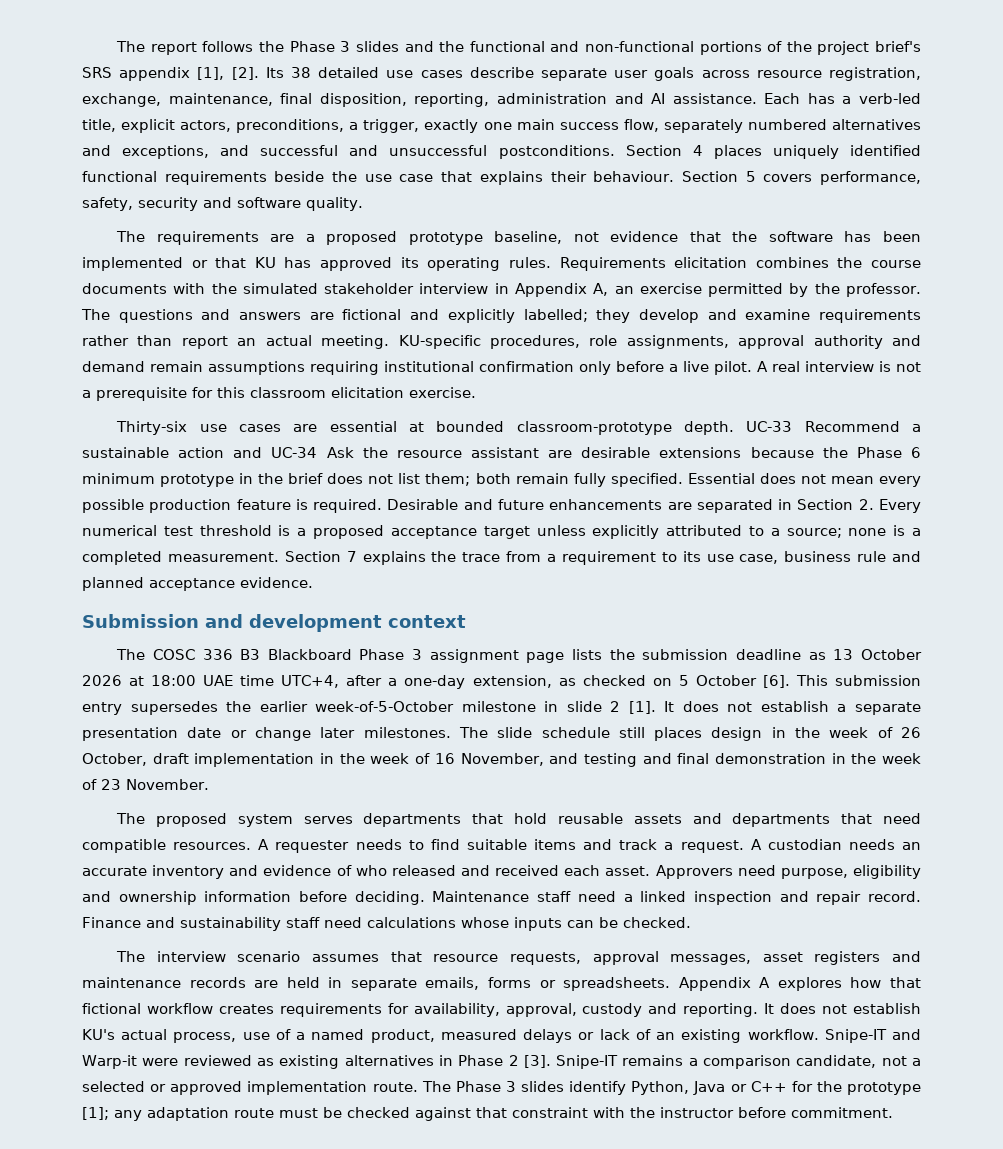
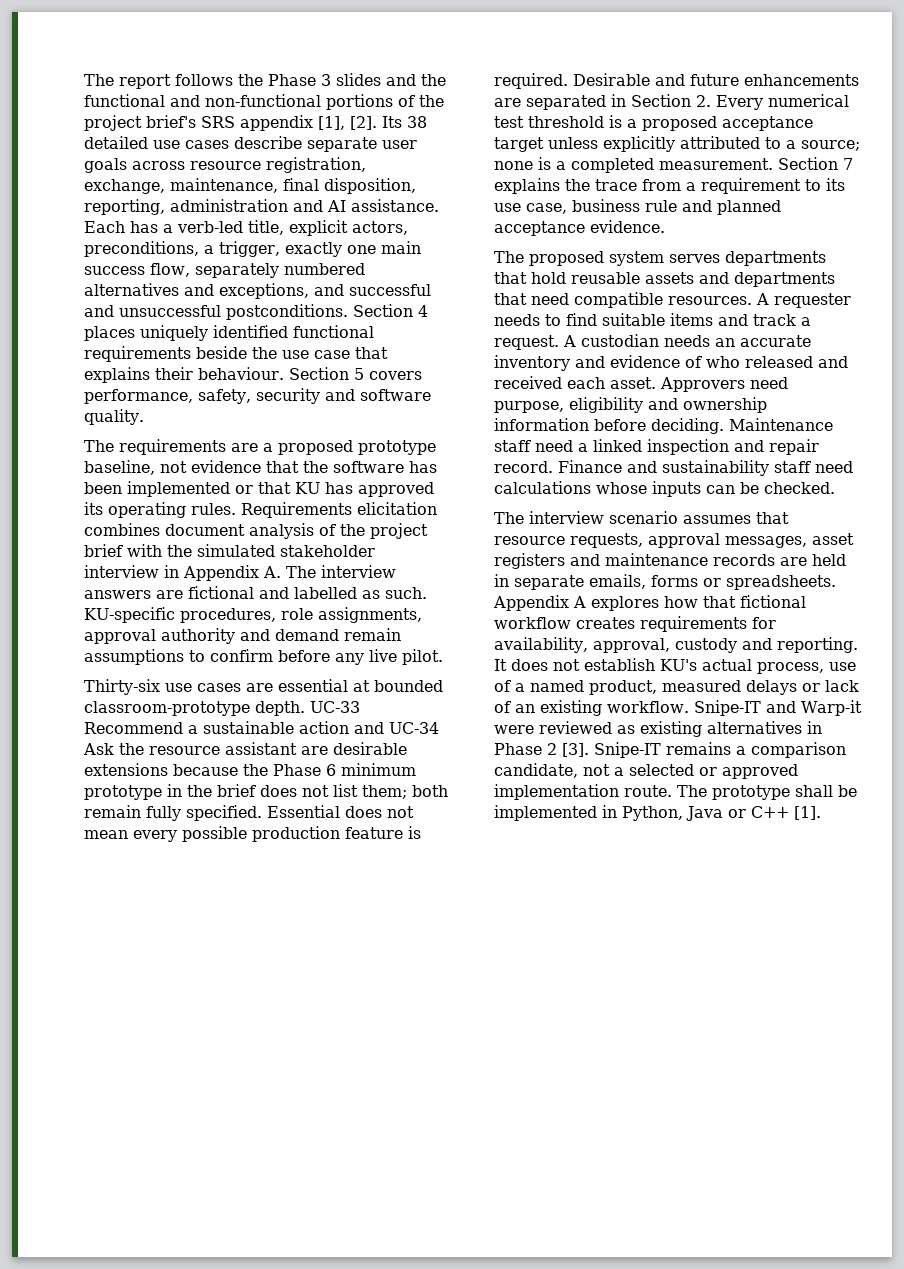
[837,257,922,268] [82,283,167,294] the course documents -> [165,523,428,539] [84,544,123,557] document analysis of the project brief
[593,283,922,297] [81,309,922,323] [82,335,390,349] A, an exercise permitted by the professor. The questions and answers are fictional and explicitly labelled; they develop and examine requirements rather than report an actual meeting. -> [263,565,396,578] [84,586,427,599] A. The interview answers are fictional and labelled as such.
[310,361,921,375] [82,387,476,401] requiring institutional confirmation only before a live pilot. A real interview is not a prerequisite for this classroom elicitation exercise. -> [189,649,443,665] to confirm before any live pilot.
[82,614,466,632] [116,649,923,663] [82,675,921,689] [82,701,921,715] [82,727,921,741] [82,753,921,767] [82,779,209,790] // Submission and development context // The COSC 336 B3 Blackboard Phase 3 assignment page lists the submission deadline as 13 October 2026 at 18:00 UAE time UTC+4, after a one-day extension, as checked on 5 October [6]. This submission entry supersedes the earlier week-of-5-October milestone in slide 2 [1]. It does not establish a separate presentation date or change later milestones. The slide schedule still places design in the week of 26 October, draft implementation in the week of 16 November, and testing and final demonstration in the week of 23 November. -> (665, 226) none
[455,1081,921,1095] [82,1107,893,1121] Phase 3 slides identify Python, Java or C++ for the prototype [1]; any adaptation route must be checked against that constraint with the instructor before commitment. -> [712,785,857,800] [494,805,821,821] prototype shall be implemented in Python, Java or C++ [1].

